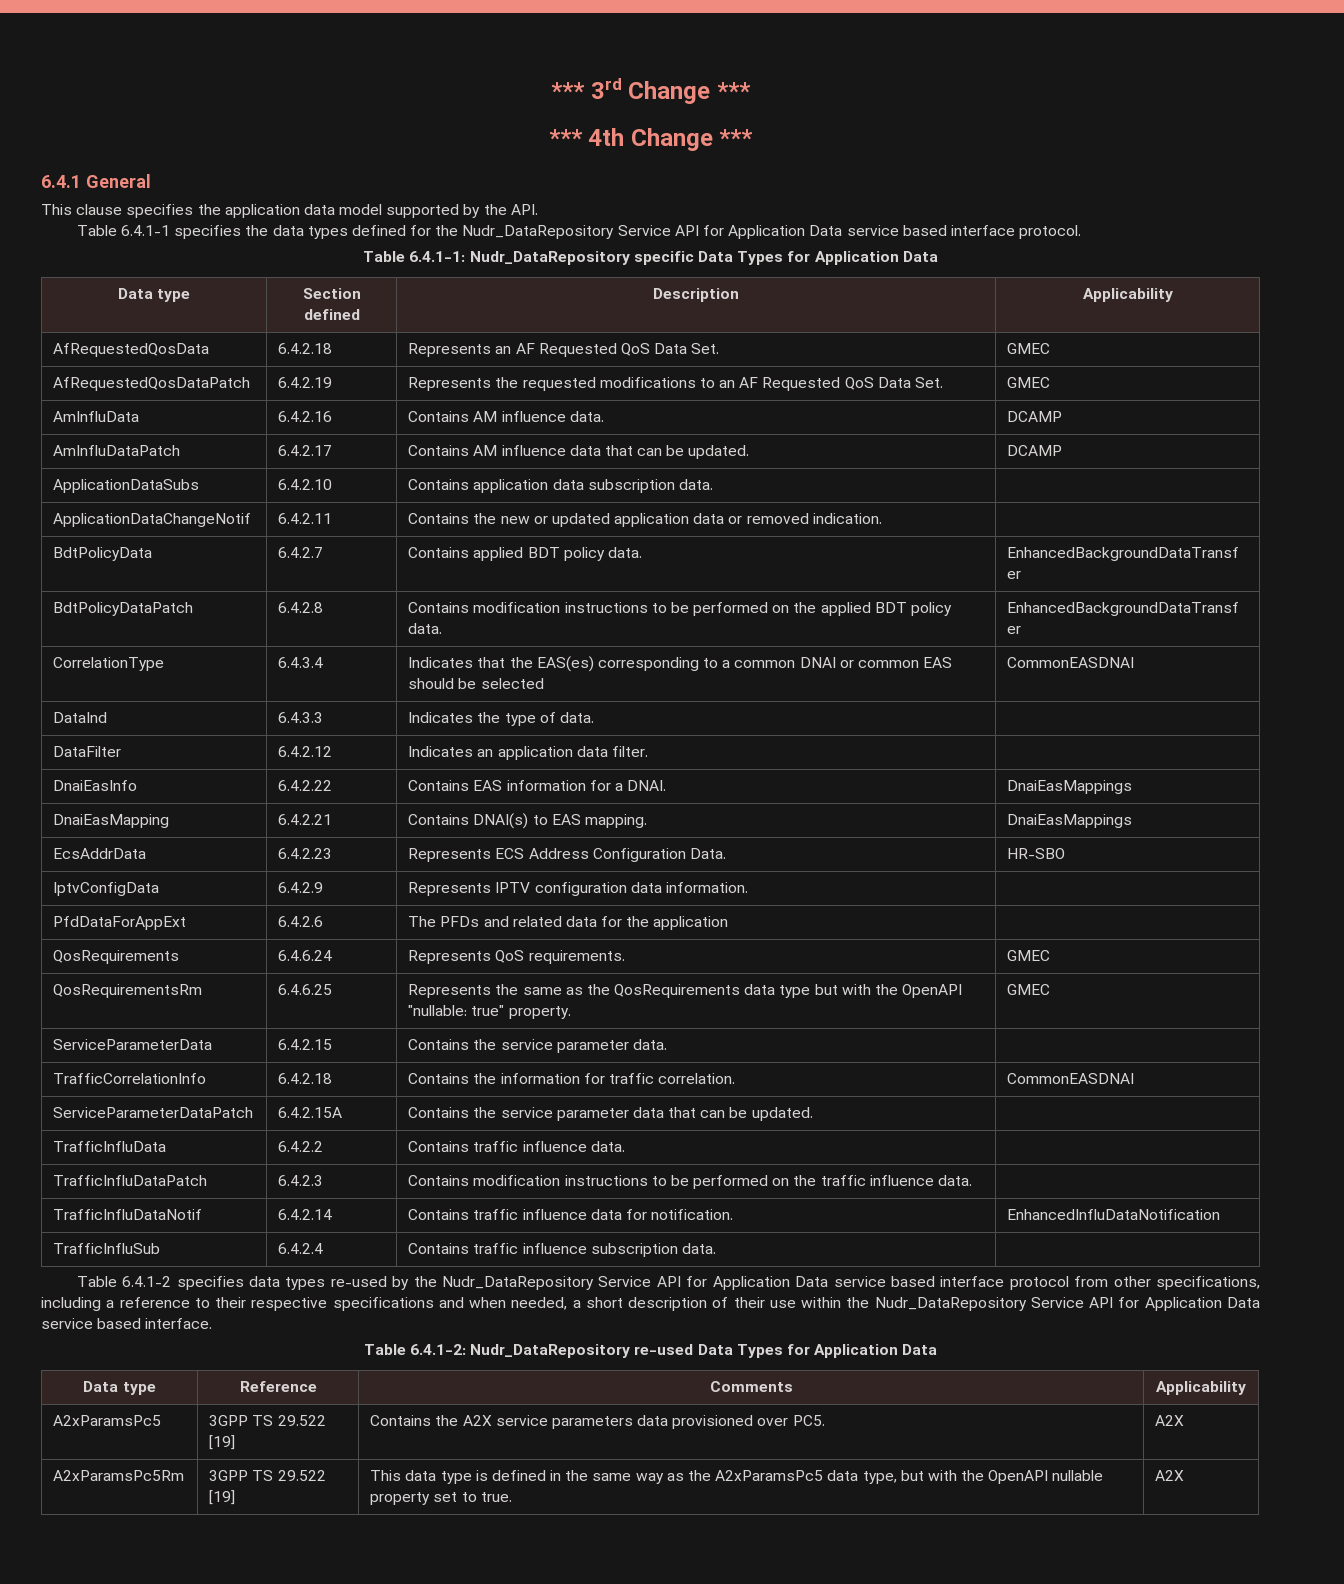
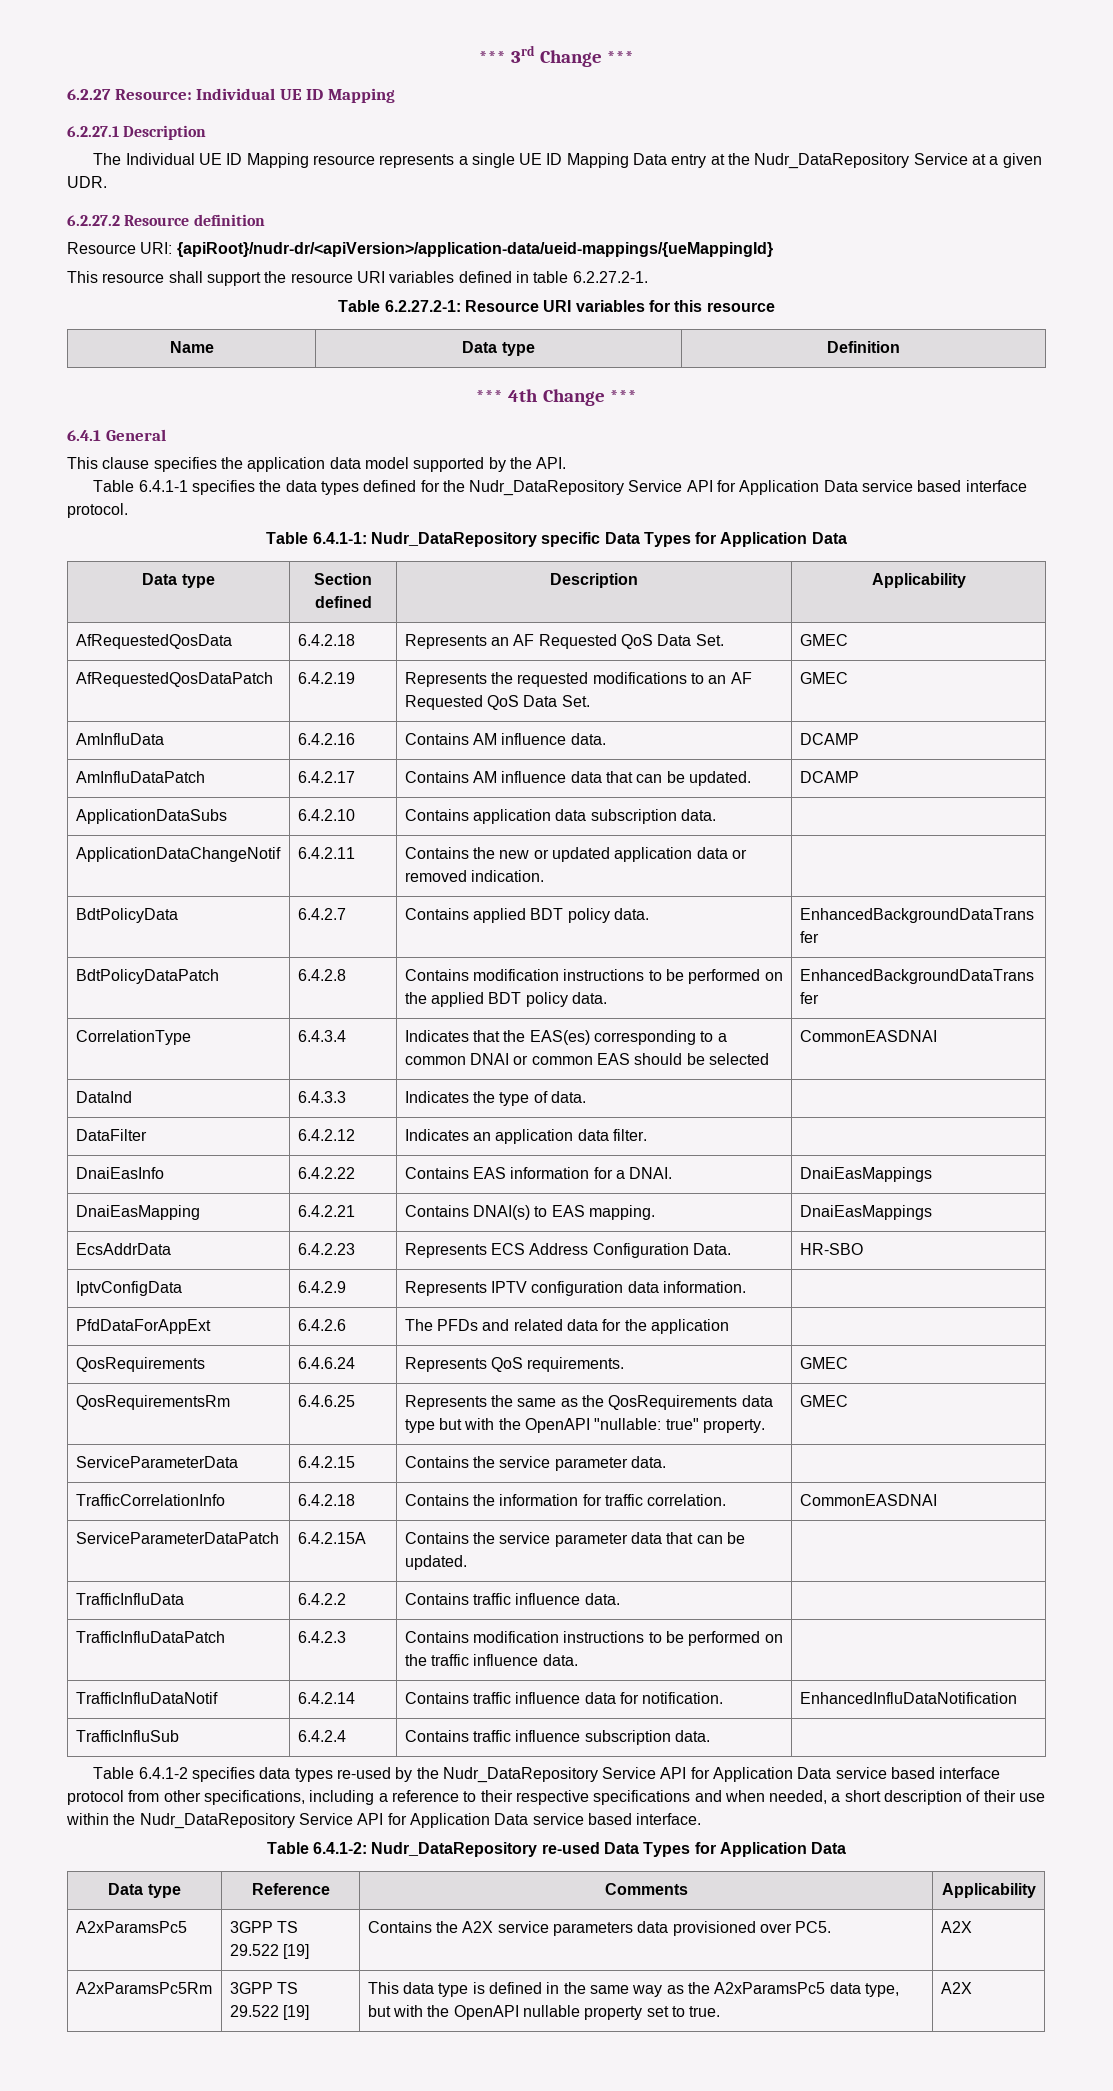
(751, 90) none -> [67,88,395,103] [67,125,207,140] [93,153,1042,169] [67,176,107,188] [67,214,265,226] [67,242,773,257] [67,271,648,286] [338,300,775,312] [169,341,214,353] [462,341,535,356] [827,341,900,353] // 6.2.27 Resource: Individual UE ID Mapping // 6.2.27.1 Description // The Individual UE ID Mapping resource represents a single UE ID Mapping Data entry at the Nudr_DataRepository Service at a given UDR. // 6.2.27.2 Resource definition // Resource URI: {apiRoot}/nudr-dr/<apiVersion>/application-data/ueid-mappings/{ueMappingId} // This resource shall support the resource URI variables defined in table 6.2.27.2-1. // Table 6.2.27.2-1: Resource URI variables for this resource // Name | Data type | Definition

